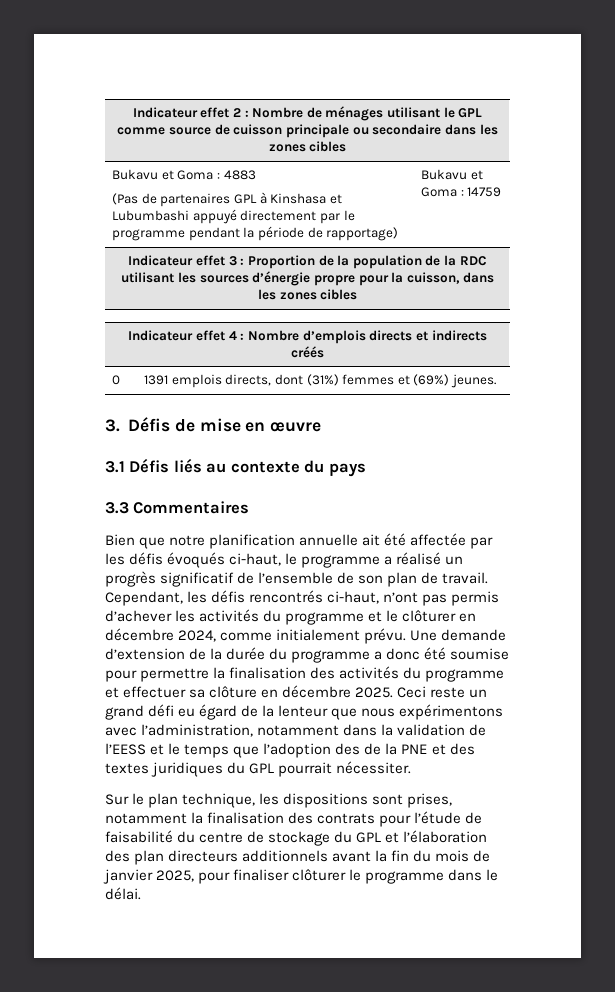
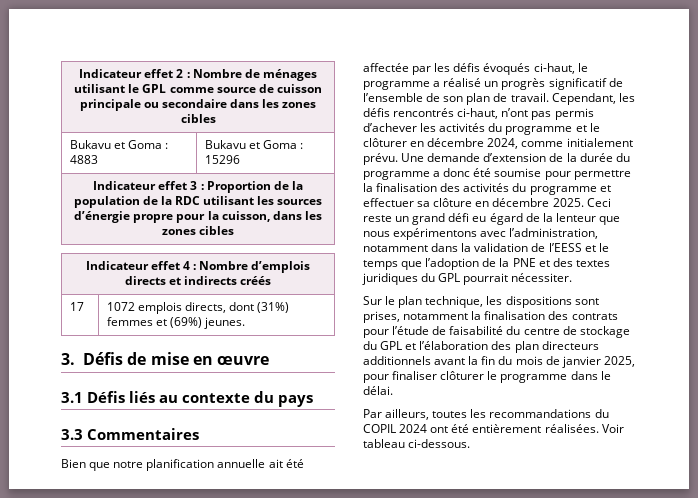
[111,192,342,207] [111,209,355,224] [111,226,399,241] [420,169,483,180] [420,187,502,197] // (Pas de partenaires GPL à Kinshasa et Lubumbashi appuyé directement par le programme pendant la période de rapportage) | Bukavu et Goma : 14759 -> [205,140,304,149] [205,155,241,164] | Bukavu et Goma : 15296
[111,375,120,385] [143,375,168,385] 0 | 1391 -> [70,302,85,311] [107,302,136,311] 17 | 1072
[335,743,361,755] des -> (480, 264) none
(141, 893) none -> [363,409,609,420] [363,424,624,433] [363,439,471,448] // Par ailleurs, toutes les recommandations du COPIL 2024 ont été entièrement réalisées. Voir tableau ci-dessous.

